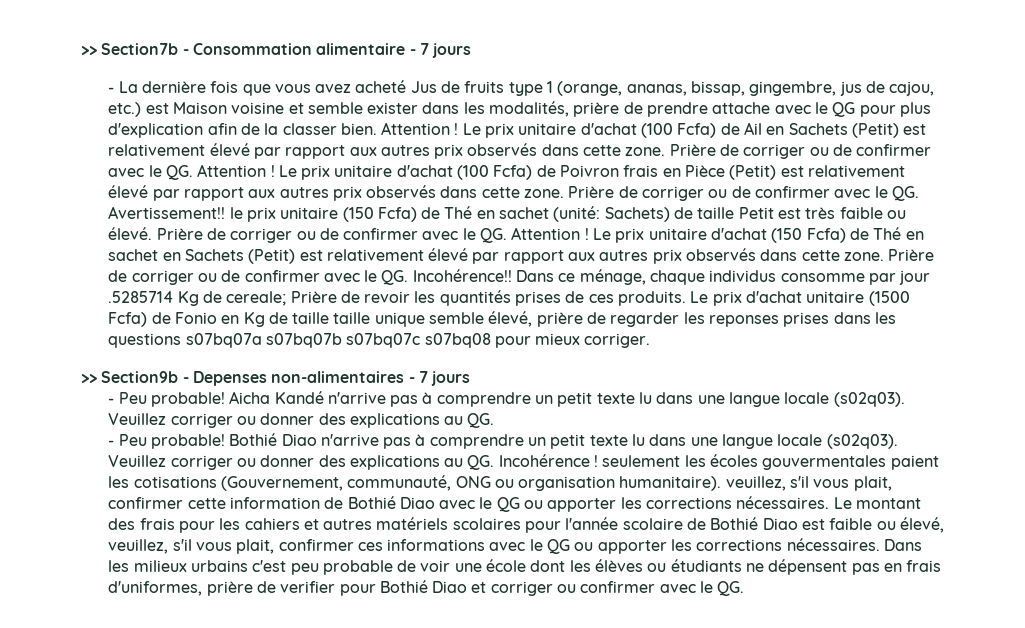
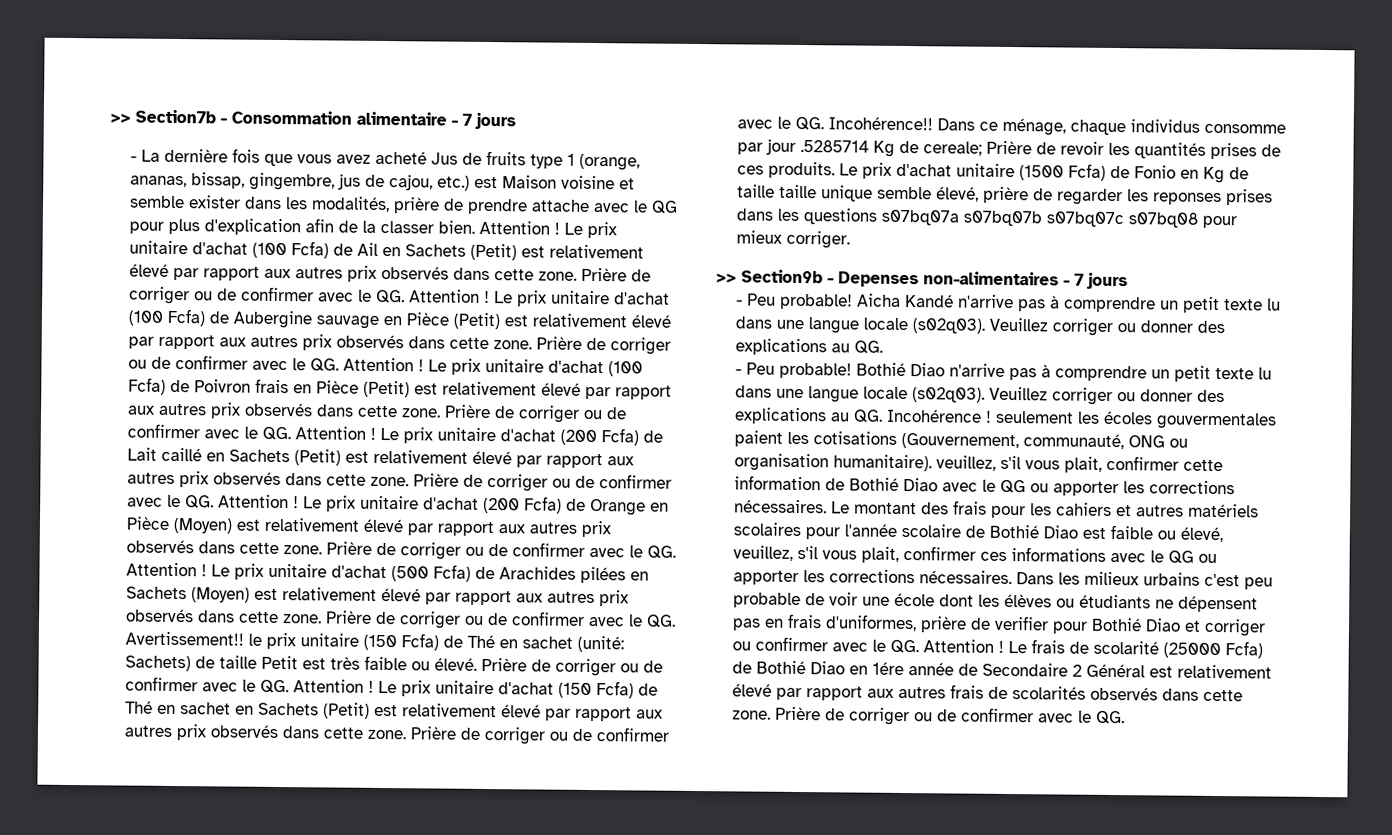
(556, 171) none -> [232,310,671,330] [127,334,671,355] [127,354,643,377] [127,377,190,395] Aubergine sauvage en Pièce (Petit) est relativement élevé par rapport aux autres prix observés dans cette zone. Prière de corriger ou de confirmer avec le QG. Attention ! Le prix unitaire d'achat (100 Fcfa) de
(919, 193) none -> [294,426,663,446] [126,447,634,469] [126,471,672,492] [126,494,669,516] [125,516,612,538] [125,539,676,560] [125,562,649,584] [125,586,629,607] [125,608,676,629] Attention ! Le prix unitaire d'achat (200 Fcfa) de Lait caillé en Sachets (Petit) est relativement élevé par rapport aux autres prix observés dans cette zone. Prière de corriger ou de confirmer avec le QG. Attention ! Le prix unitaire d'achat (200 Fcfa) de Orange en Pièce (Moyen) est relativement élevé par rapport aux autres prix observés dans cette zone. Prière de corriger ou de confirmer avec le QG. Attention ! Le prix unitaire d'achat (500 Fcfa) de Arachides pilées en Sachets (Moyen) est relativement élevé par rapport aux autres prix observés dans cette zone. Prière de corriger ou de confirmer avec le QG.
(745, 588) none -> [922,639,1263,659] [731,660,1272,679] [731,683,1243,702] [731,706,1125,726] Attention ! Le frais de scolarité (25000 Fcfa) de Bothié Diao en 1ére année de Secondaire 2 Général est relativement élevé par rapport aux autres frais de scolarités observés dans cette zone. Prière de corriger ou de confirmer avec le QG.

